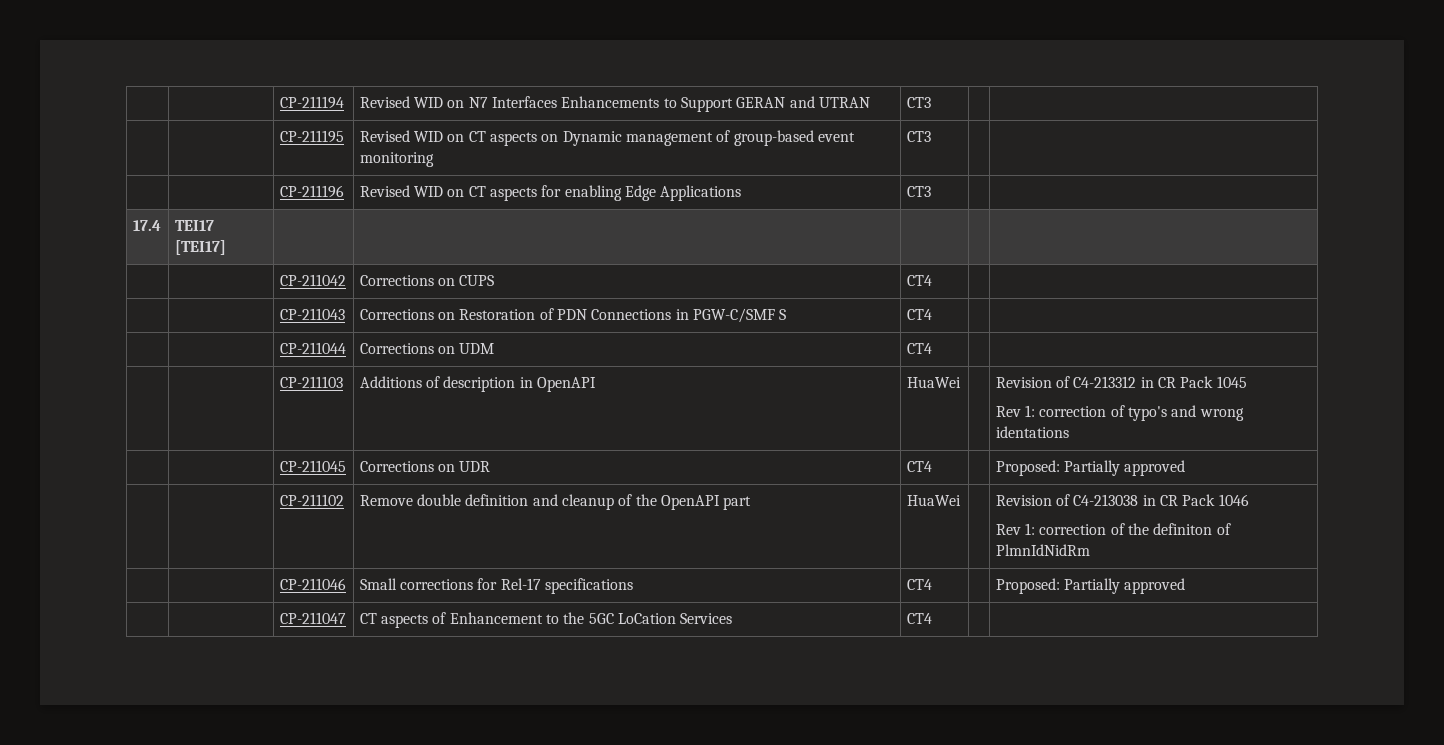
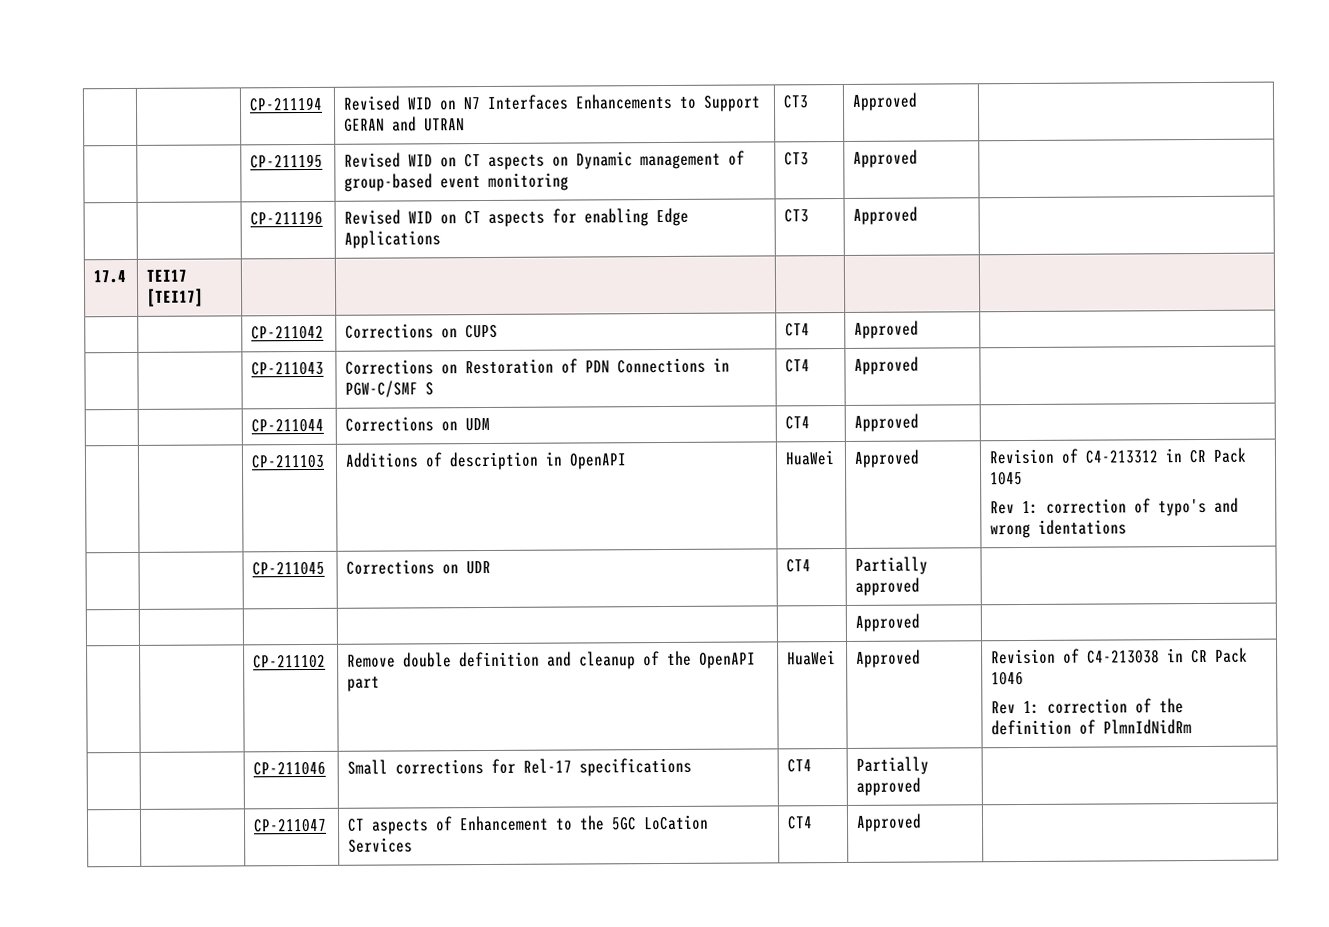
(931, 102) none -> [852,92,919,111] Approved
(931, 136) none -> [853,149,919,168] Approved
(931, 191) none -> [853,206,919,225] Approved
(932, 280) none -> [854,320,920,339] Approved
(932, 314) none -> [854,356,920,375] Approved
(932, 348) none -> [854,413,920,432] Approved
(961, 382) none -> [854,449,921,468] Approved
[995,460,1186,476] | Proposed: Partially approved -> [855,556,929,575] [855,577,921,596] [855,613,921,632] Partially approved | // | | | | | Approved |
(961, 500) none -> [856,649,922,668] Approved
[1153,523,1213,535] definiton -> [991,719,1073,736] definition
[995,578,1186,594] | Proposed: Partially approved -> [856,756,930,775] [856,777,922,796] Partially approved |
(932, 618) none -> [856,813,923,832] Approved

